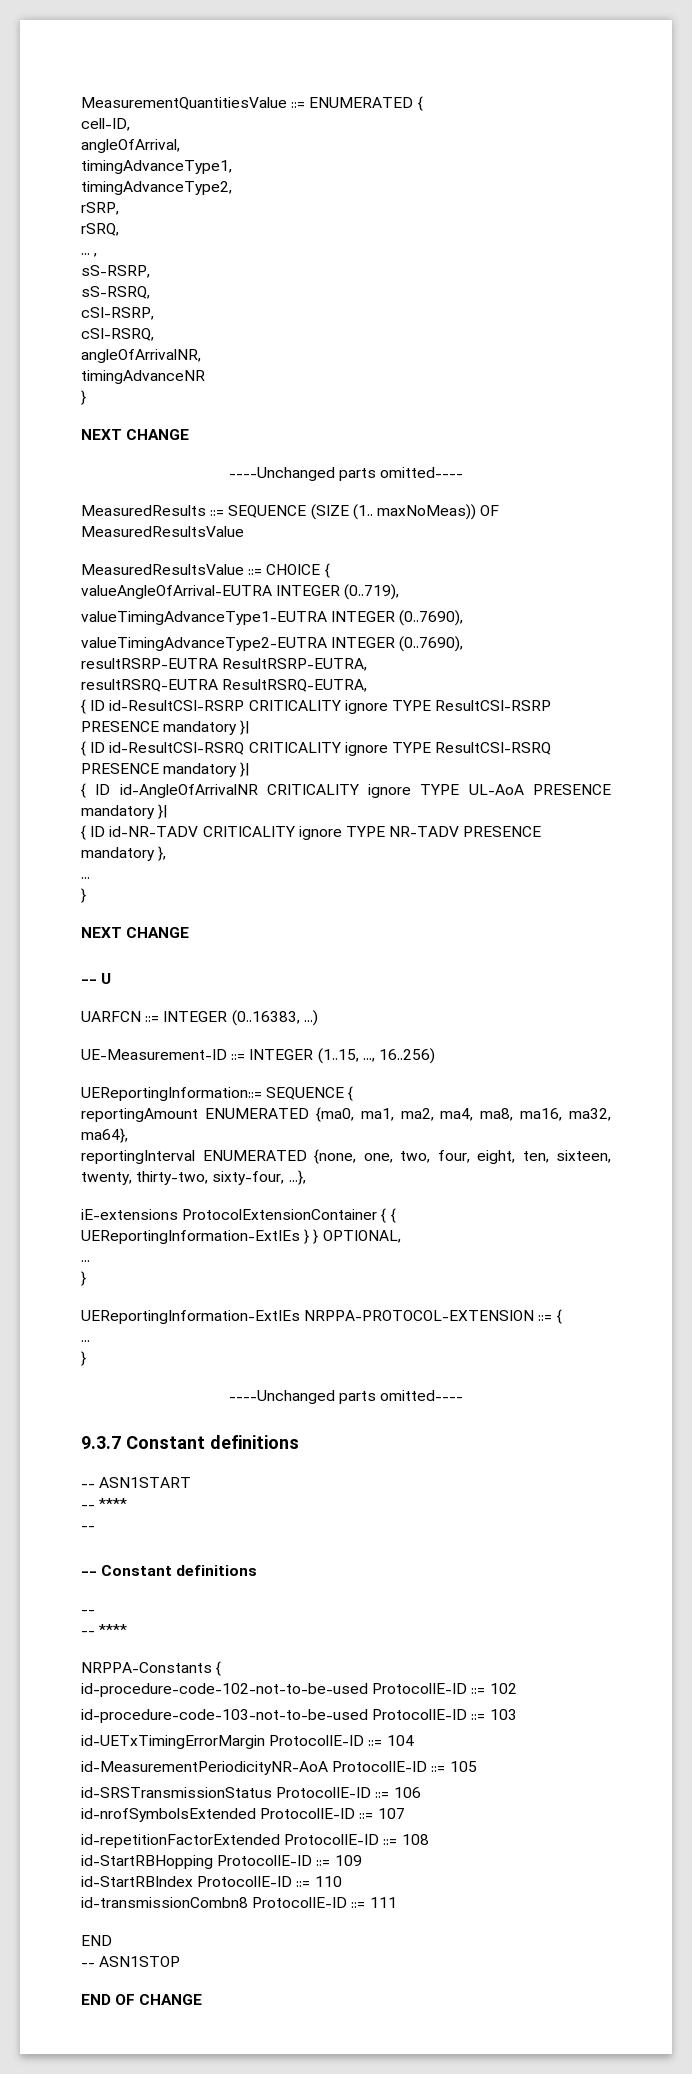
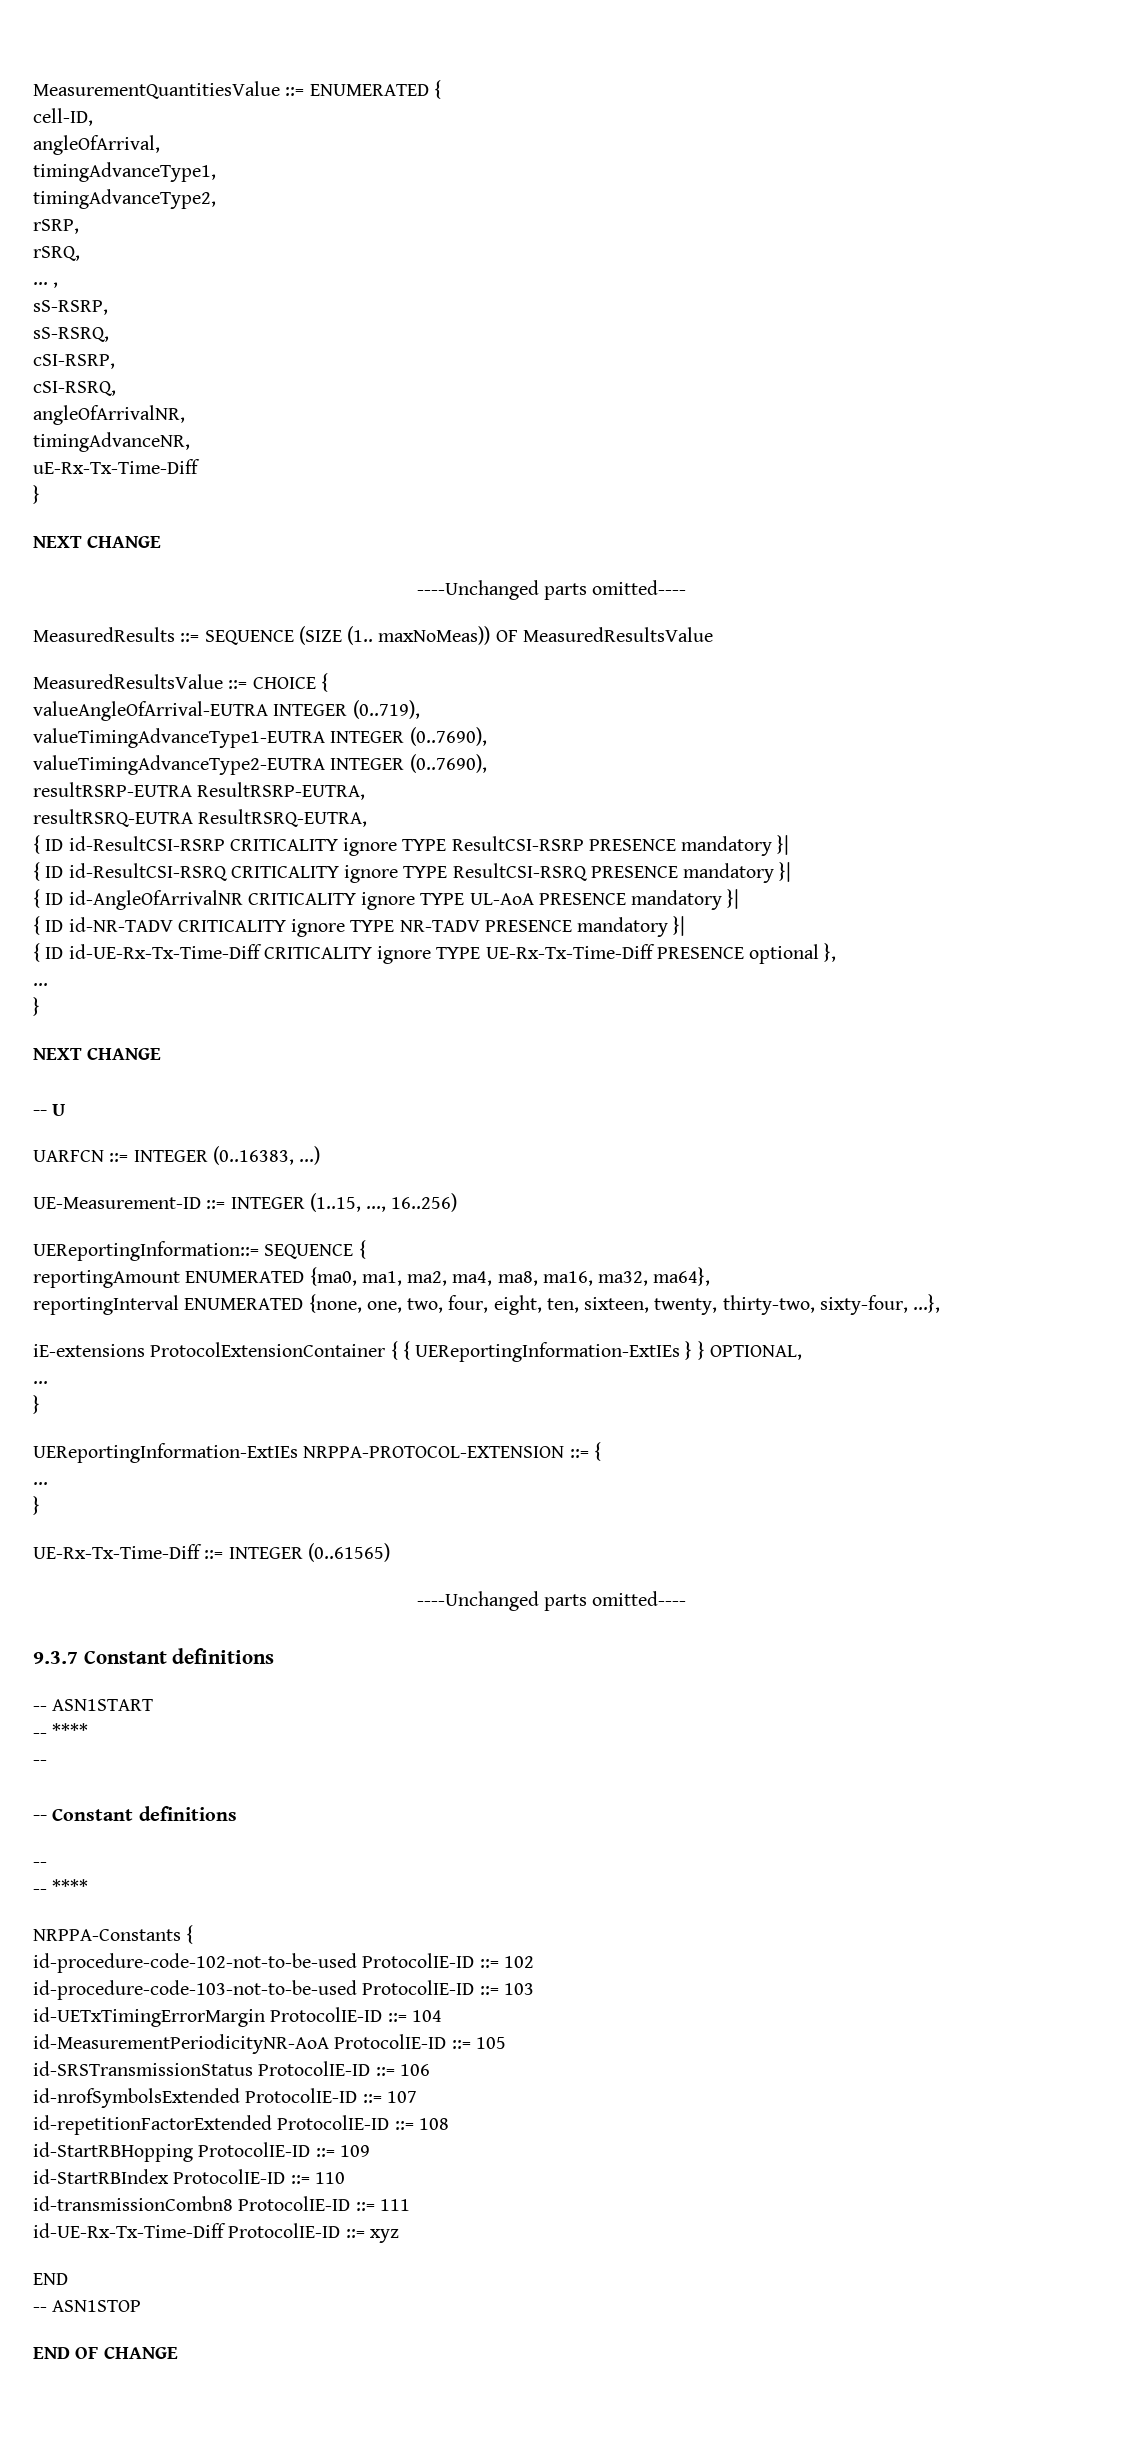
[81,370,205,384] timingAdvanceNR -> [33,432,190,452] [33,459,200,474] timingAdvanceNR, // uE-Rx-Tx-Time-Diff
(155, 854) none -> [673,916,686,936] [33,943,820,964] }| // { ID id-UE-Rx-Tx-Time-Diff CRITICALITY ignore TYPE UE-Rx-Tx-Time-Diff PRESENCE optional
(86, 1358) none -> [33,1543,390,1562] // UE-Rx-Tx-Time-Diff ::= INTEGER (0..61565)
(397, 1902) none -> [33,2223,399,2243] // id-UE-Rx-Tx-Time-Diff ProtocolIE-ID ::= xyz

